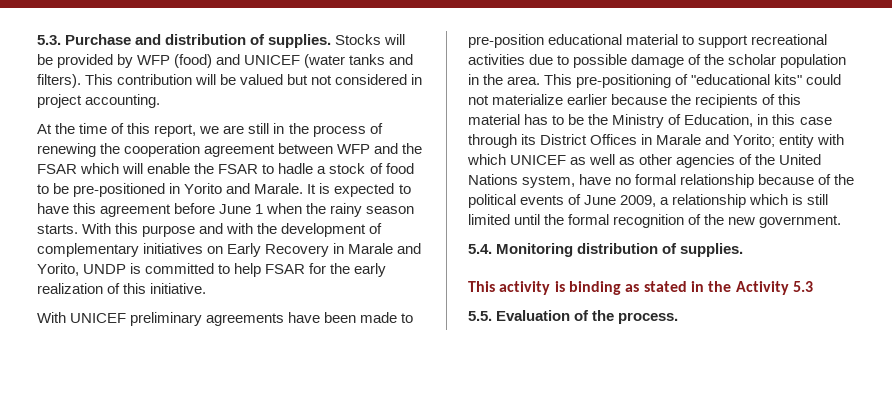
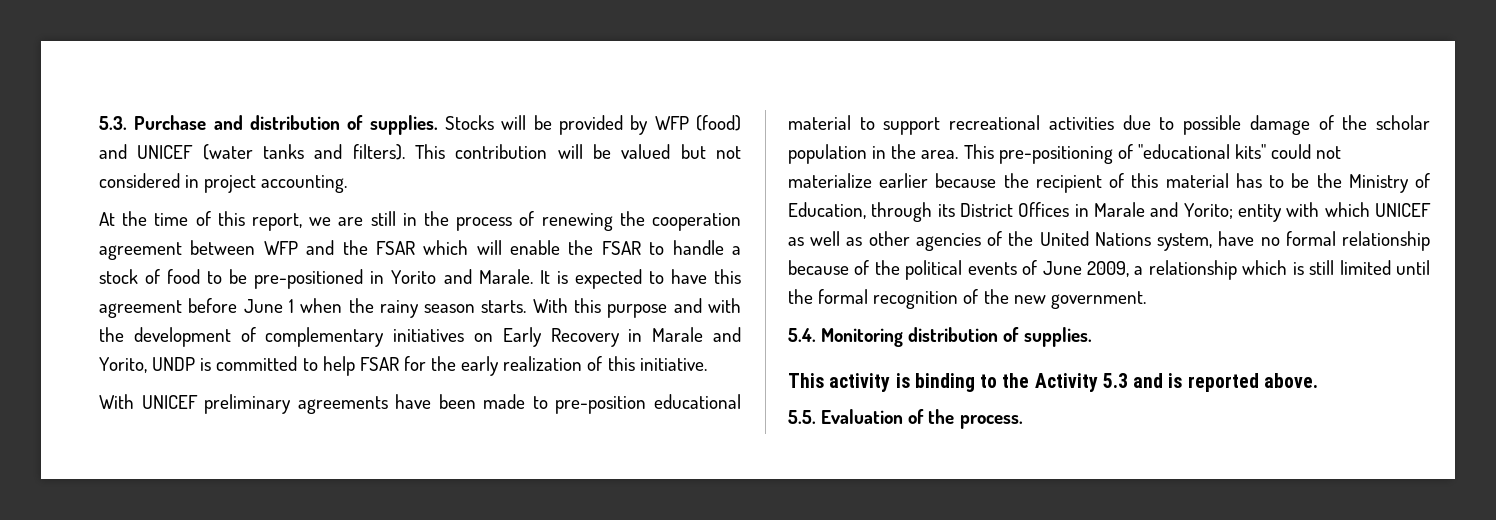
[278,163,314,174] hadle -> [672,240,724,255] handle
[695,94,759,108] recipients -> [1035,175,1102,193] recipient
[757,114,832,125] in this case -> (866, 210) none
[625,281,704,292] as stated in -> [980,374,998,388] to
(813, 286) none -> [1133,373,1318,392] and is reported above.

